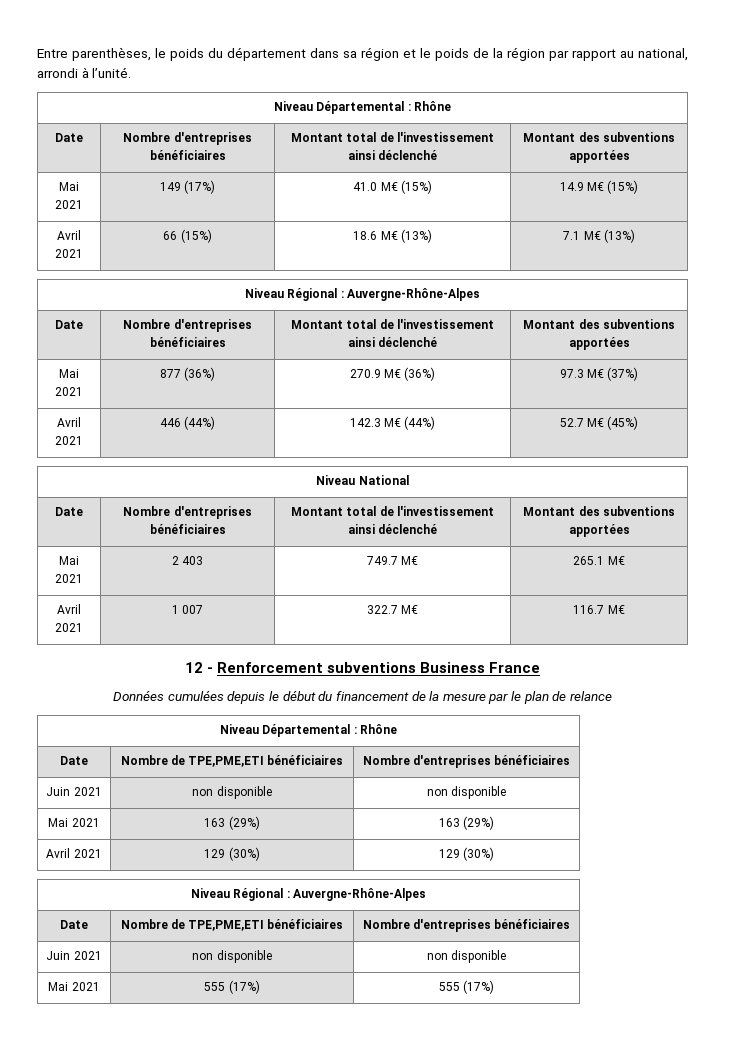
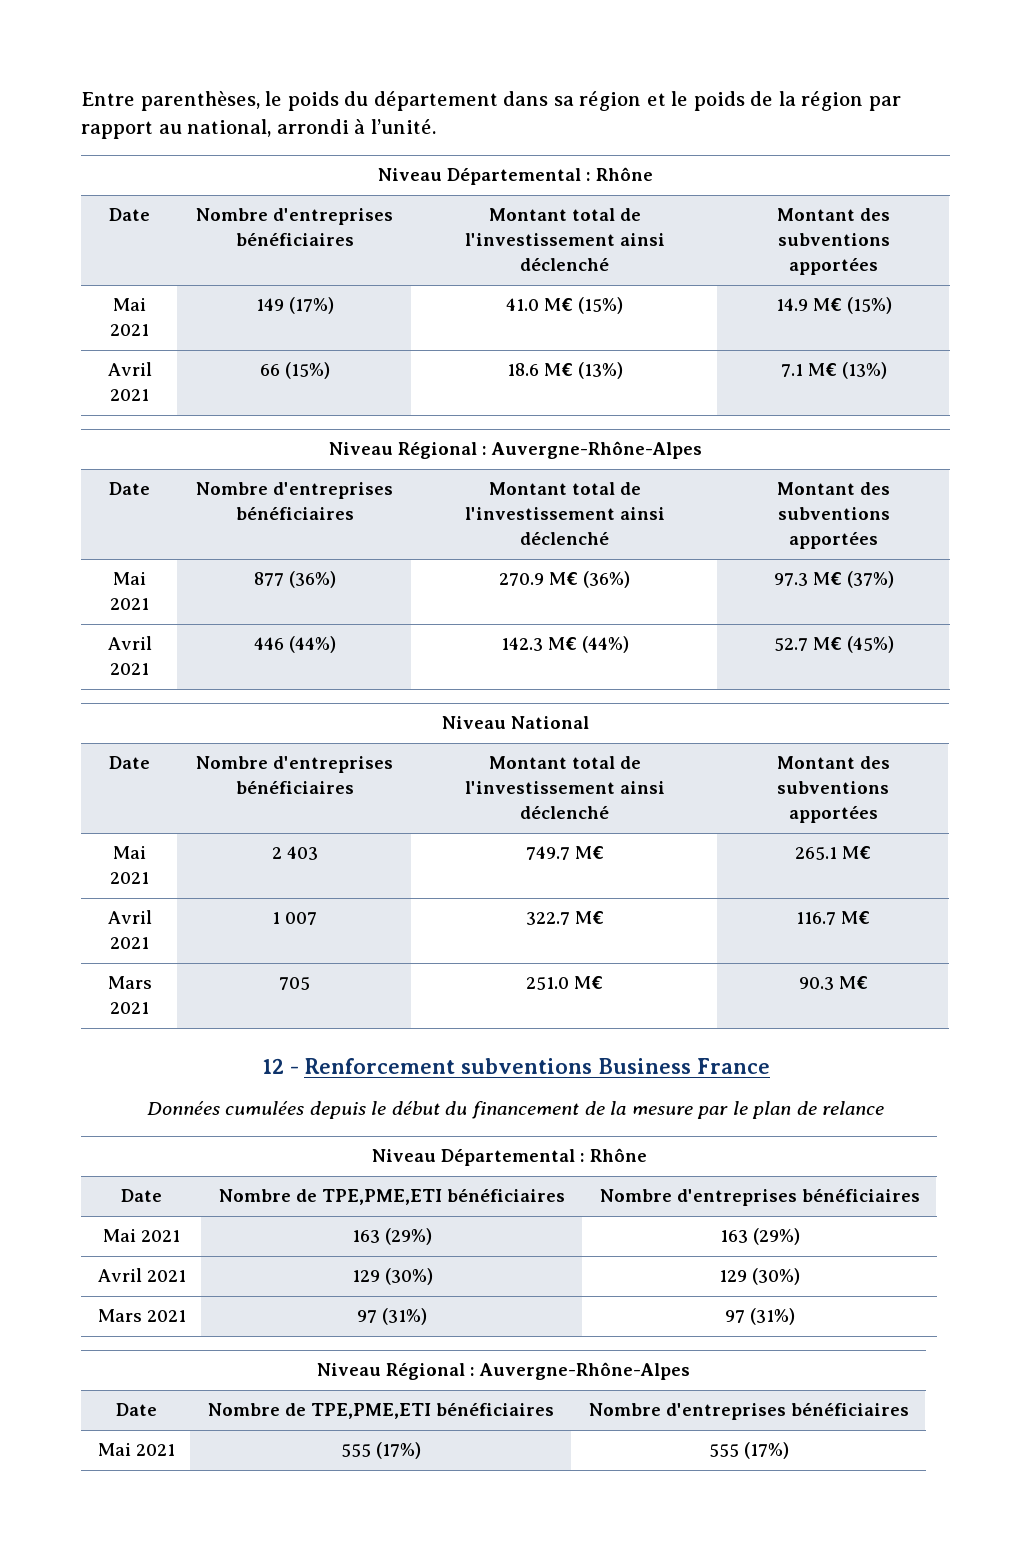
(625, 609) none -> [107,976,152,989] [110,1002,149,1014] [279,977,310,990] [526,976,603,990] [798,976,868,990] // Mars 2021 | 705 | 251.0 M€ | 90.3 M€
[46,787,102,796] [192,786,272,799] [426,786,507,799] // Juin 2021 | non disponible | non disponible -> (920, 1195) none
(495, 854) none -> [97,1309,186,1322] [357,1308,427,1325] [724,1308,795,1325] // Mars 2021 | 97 (31%) | 97 (31%)
[46,951,102,960] [192,950,272,963] [426,950,507,963] // Juin 2021 | non disponible | non disponible -> (909, 1409) none

